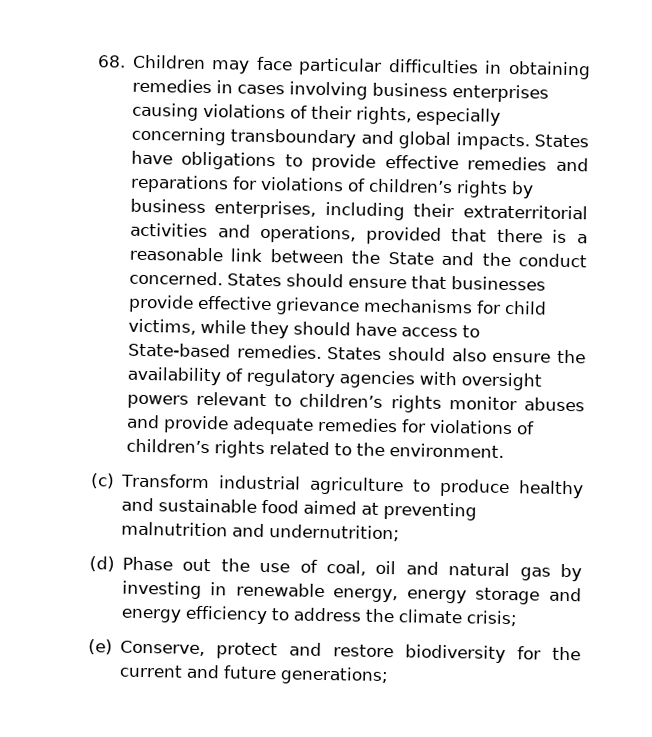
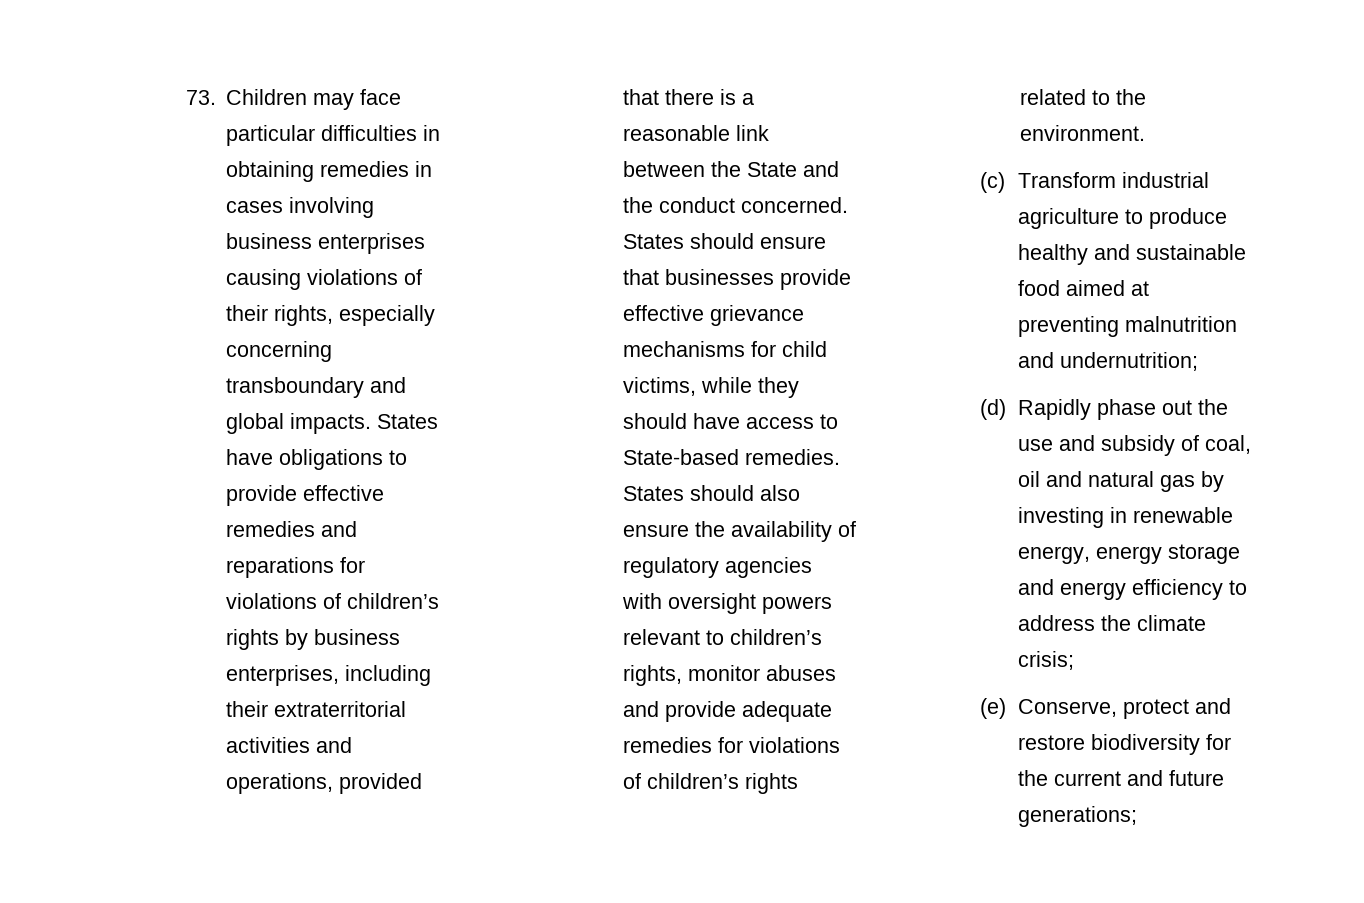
[96,55,126,68] 68. -> [185,90,216,105] 73.
[390,395,442,413] rights -> [623,665,683,686] rights,
[121,556,173,571] Phase -> [1017,399,1156,420] Rapidly phase
(291, 567) none -> [1058,435,1175,456] and subsidy

